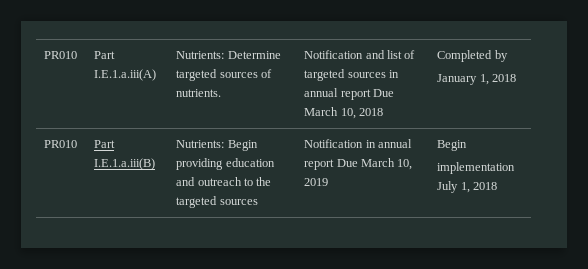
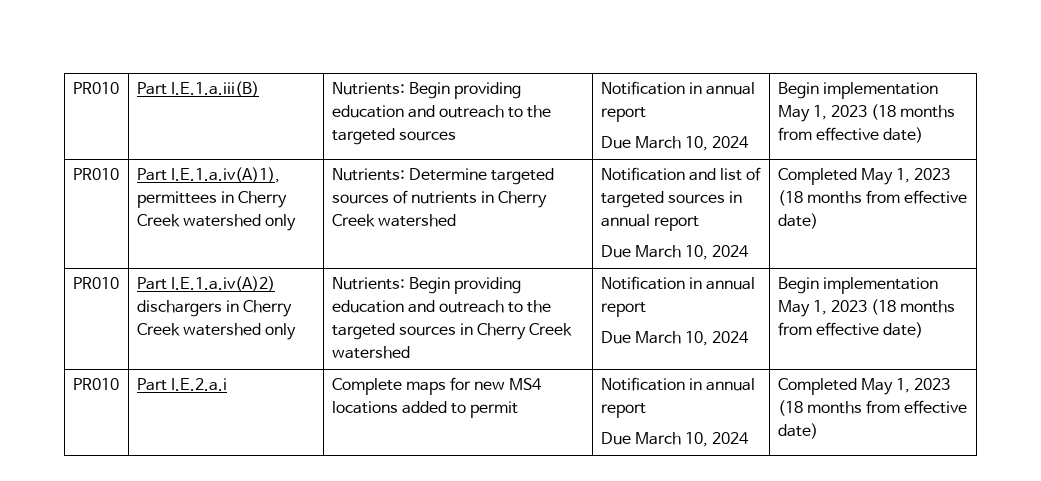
[44,51,78,59] [94,51,116,59] [94,69,157,81] [176,51,281,59] [176,69,273,81] [176,89,222,97] [304,50,416,59] [304,69,400,81] [304,88,395,100] [304,107,384,119] [437,50,508,62] [437,74,517,85] [44,140,78,148] PR010 | Part I.E.1.a.iii(A) | Nutrients: Determine targeted sources of nutrients. | Notification and list of targeted sources in annual report Due March 10, 2018 | Completed by // January 1, 2018 // PR010 -> [72,82,119,94] PR010
[336,158,413,170] [304,178,329,186] [437,140,468,151] [437,162,516,174] [437,181,498,193] Due March 10, 2019 | Begin // implementation July 1, 2018 -> [600,136,750,151] [777,82,938,99] [777,104,956,122] [777,127,923,143] [72,168,119,180] [136,167,280,183] [136,191,287,208] [136,214,296,231] [331,168,554,185] [331,190,548,208] [331,214,456,227] [600,167,762,181] [600,191,742,208] [600,214,699,231] [600,245,750,260] [777,168,951,185] [777,190,968,206] [777,213,818,229] [72,277,119,289] [136,276,275,292] [136,300,292,317] [136,323,296,340] [331,277,521,294] [331,300,552,313] [331,323,573,340] [331,346,410,359] [600,276,755,290] [600,302,646,317] [600,331,750,346] [777,277,938,294] [777,299,956,317] [777,322,923,338] [72,378,119,390] [136,378,227,391] [331,377,543,395] [331,401,519,418] [600,377,755,391] [600,403,646,418] [600,432,750,447] [777,378,951,395] [777,400,968,416] [777,423,818,439] // Due March 10, 2024 | Begin implementation May 1, 2023 (18 months from effective date) // PR010 | Part I.E.1.a.iv(A)1), permittees in Cherry Creek watershed only | Nutrients: Determine targeted sources of nutrients in Cherry Creek watershed | Notification and list of targeted sources in annual report // Due March 10, 2024 | Completed May 1, 2023 (18 months from effective date) // PR010 | Part I.E.1.a.iv(A)2) dischargers in Cherry Creek watershed only | Nutrients: Begin providing education and outreach to the targeted sources in Cherry Creek watershed | Notification in annual report // Due March 10, 2024 | Begin implementation May 1, 2023 (18 months from effective date) // PR010 | Part I.E.2.a.i | Complete maps for new MS4 locations added to permit | Notification in annual report // Due March 10, 2024 | Completed May 1, 2023 (18 months from effective date)

